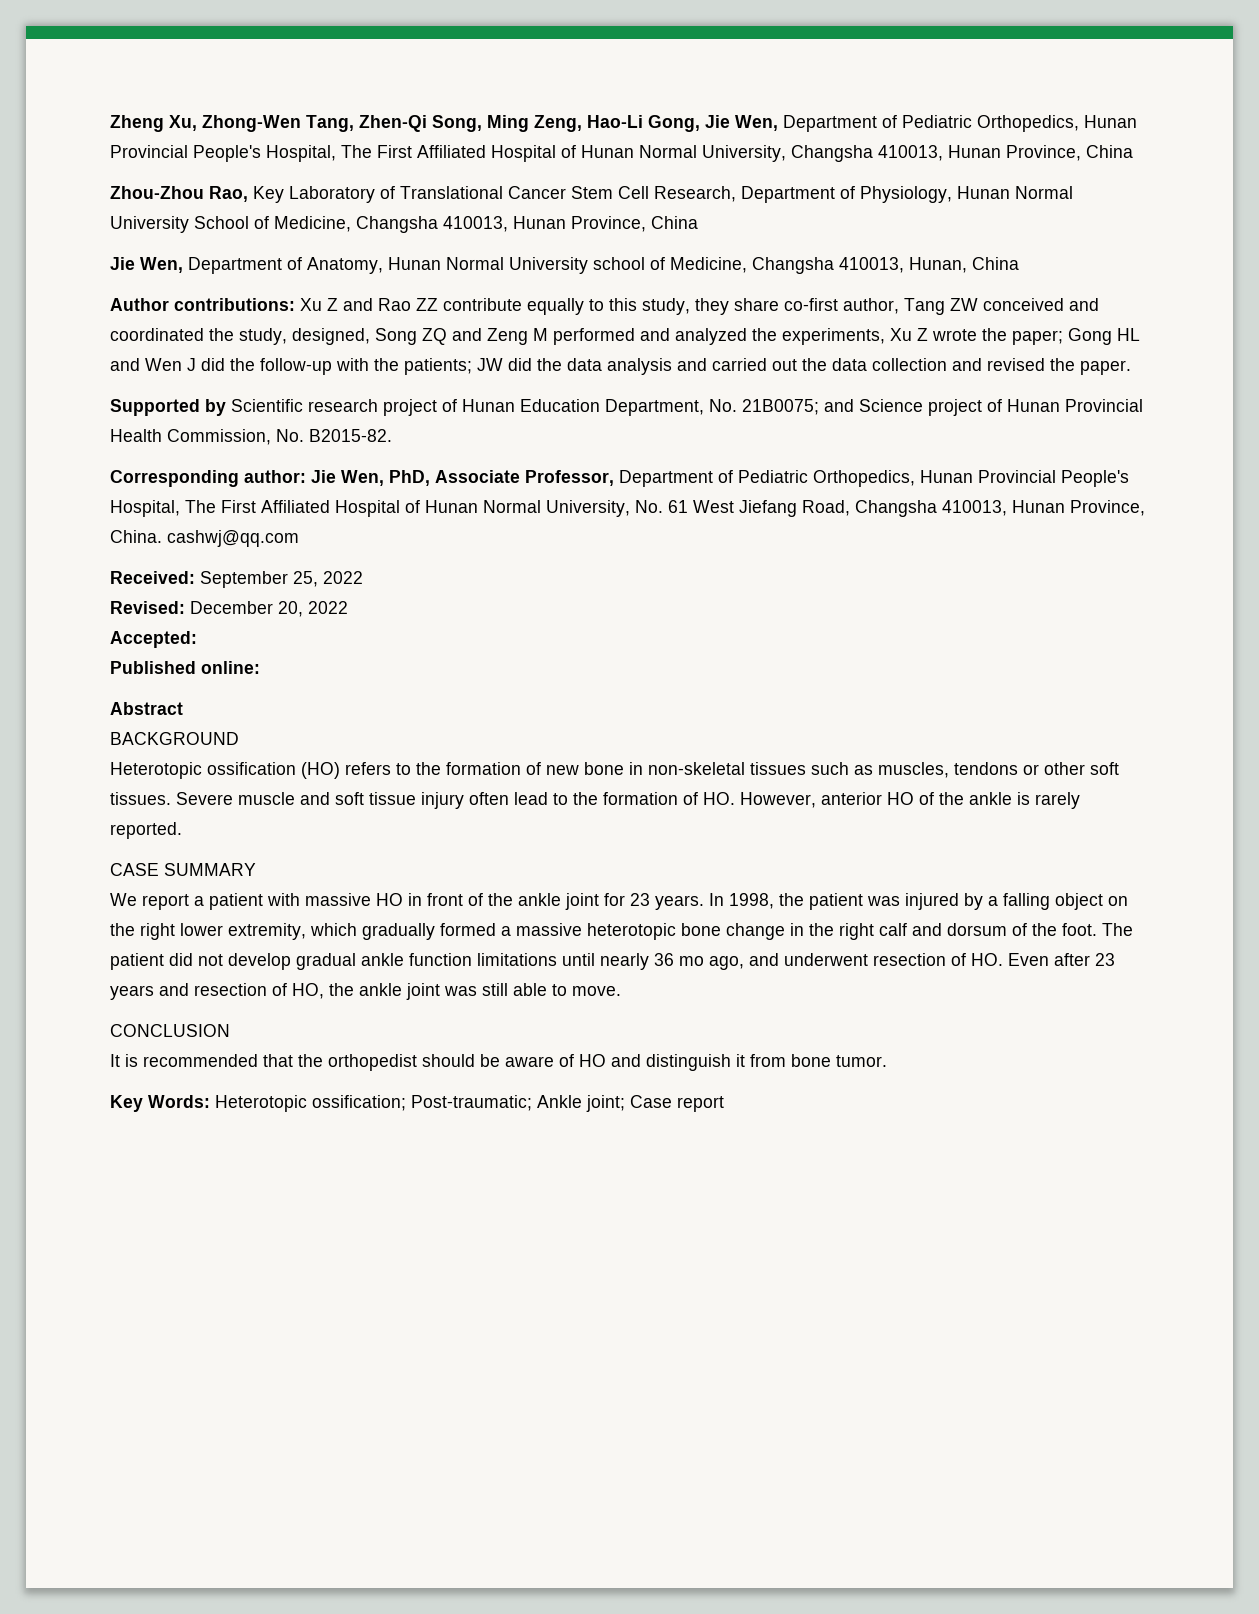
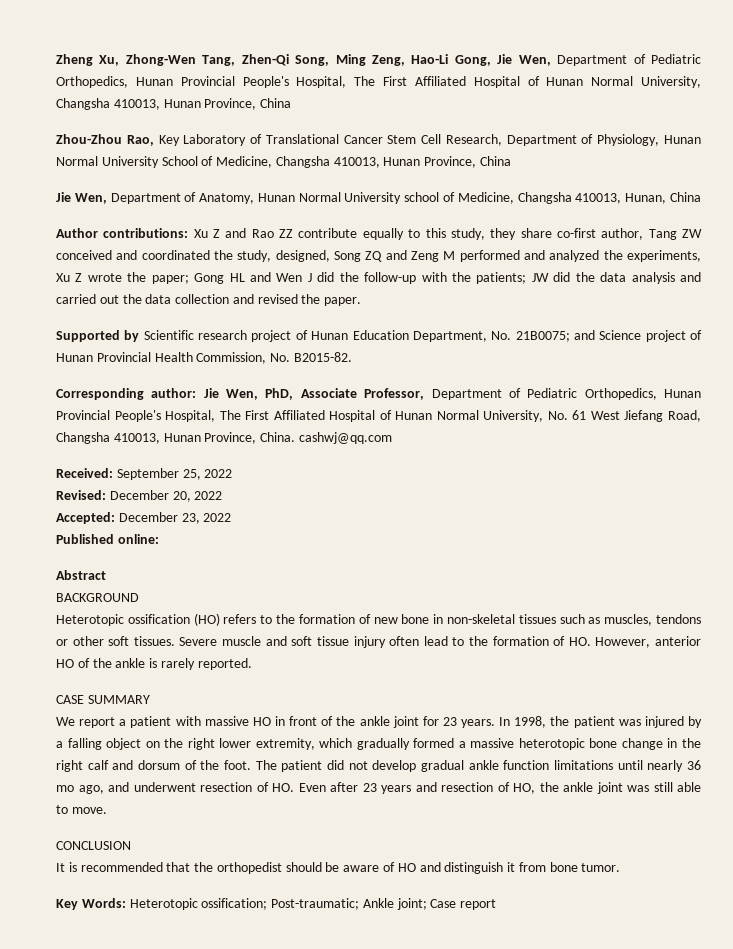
(197, 639) none -> [118,512,232,524] December 23, 2022

